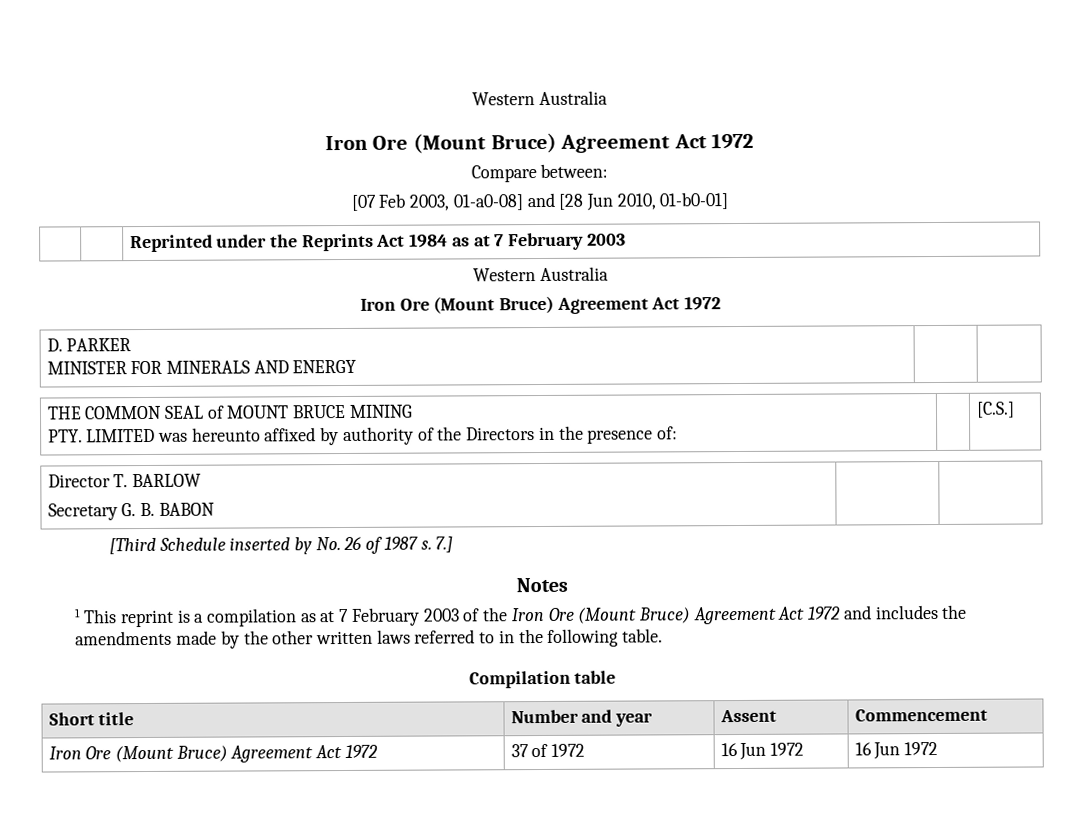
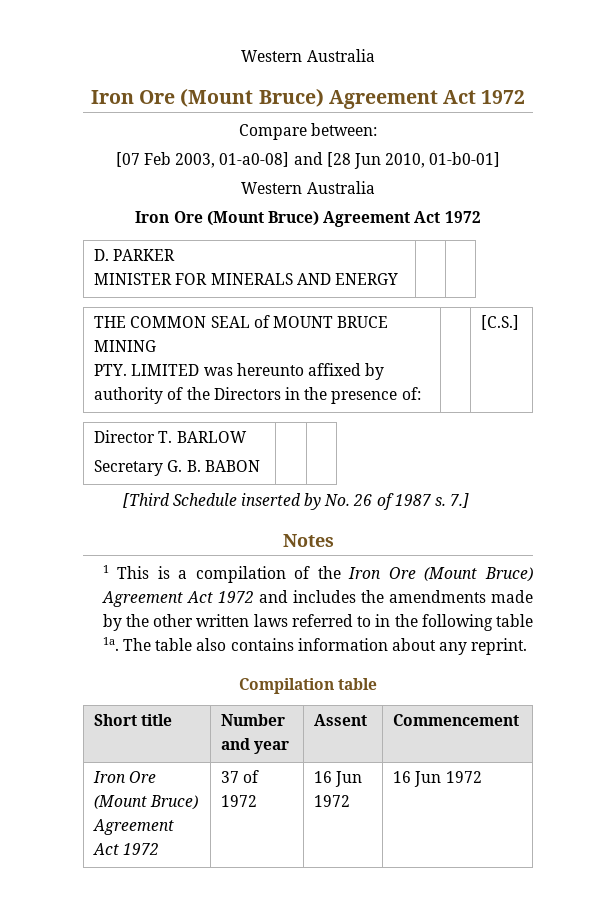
[129,232,626,253] // | | Reprinted under the Reprints Act 1984 as at 7 February 2003 -> (501, 159) none
[119,609,174,628] reprint -> (150, 572) none
[300,607,460,626] as at 7 February 2003 -> (286, 574) none
[622,628,664,643] table. -> [495,614,533,627] [102,637,528,655] table 1a. The table also contains information about any reprint.

